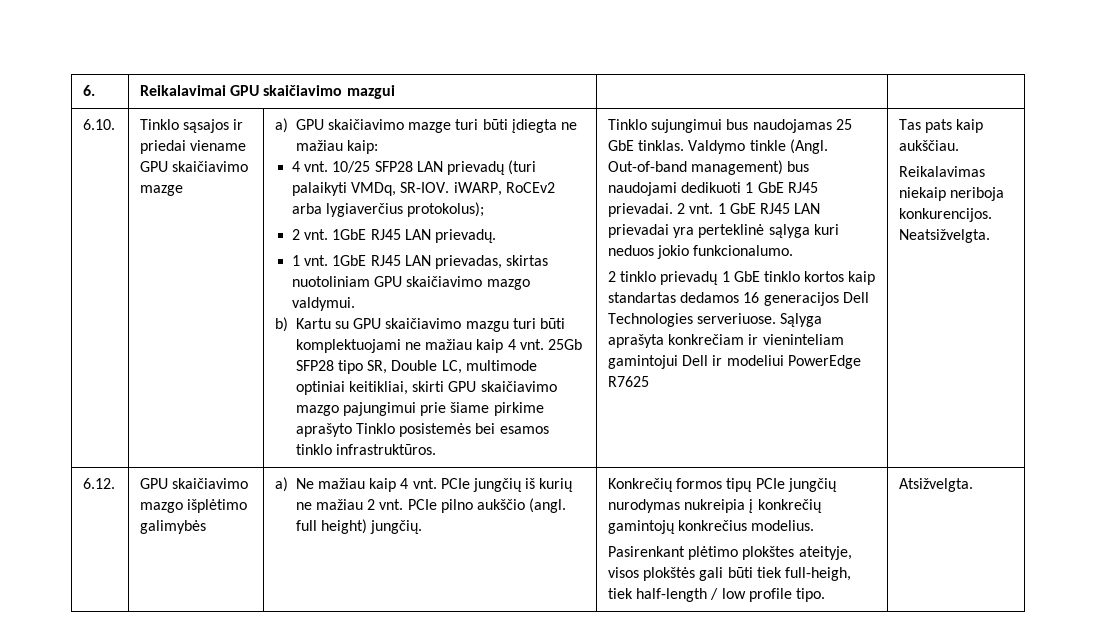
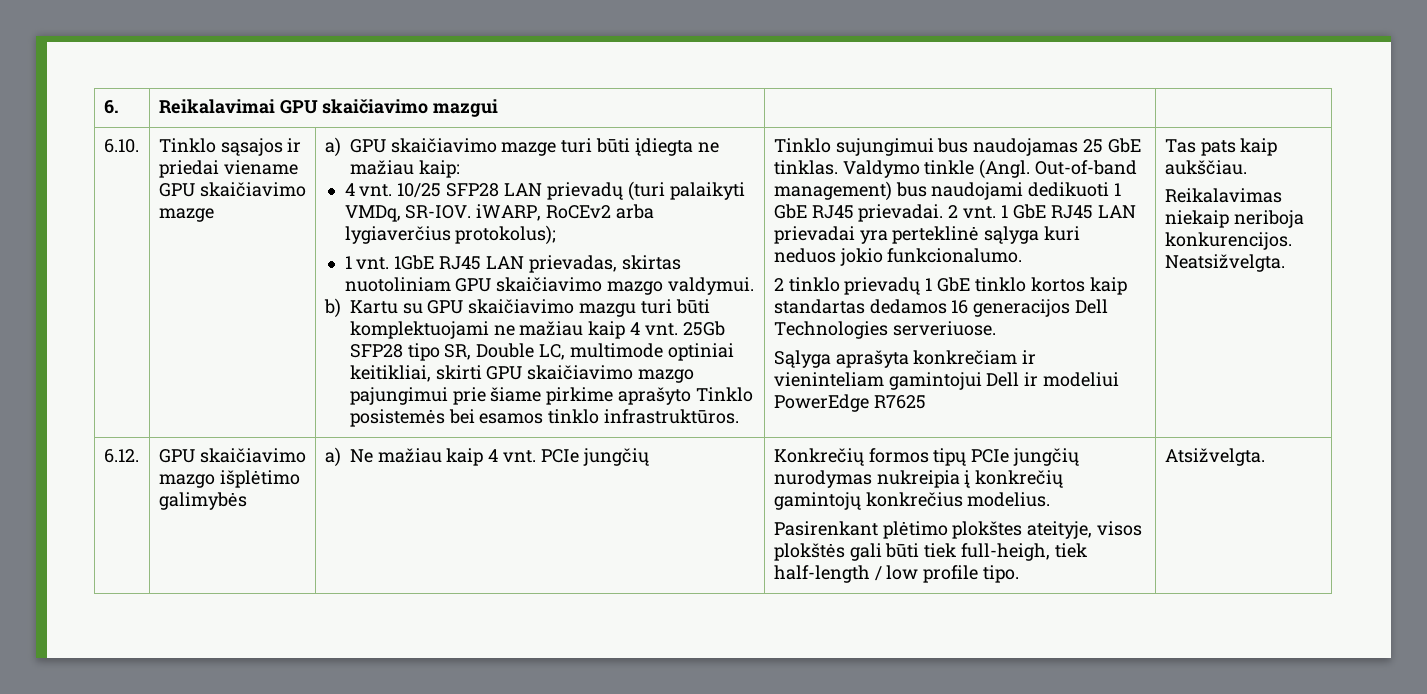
[292,229,497,243] // 2 vnt. 1GbE RJ45 LAN prievadų. -> (557, 235) none
(777, 318) none -> (996, 328) //
[525,478,574,492] [295,498,567,513] [295,519,423,534] iš kurių ne mažiau 2 vnt. PCIe pilno aukščio (angl. full height) jungčių. -> (650, 457) none

